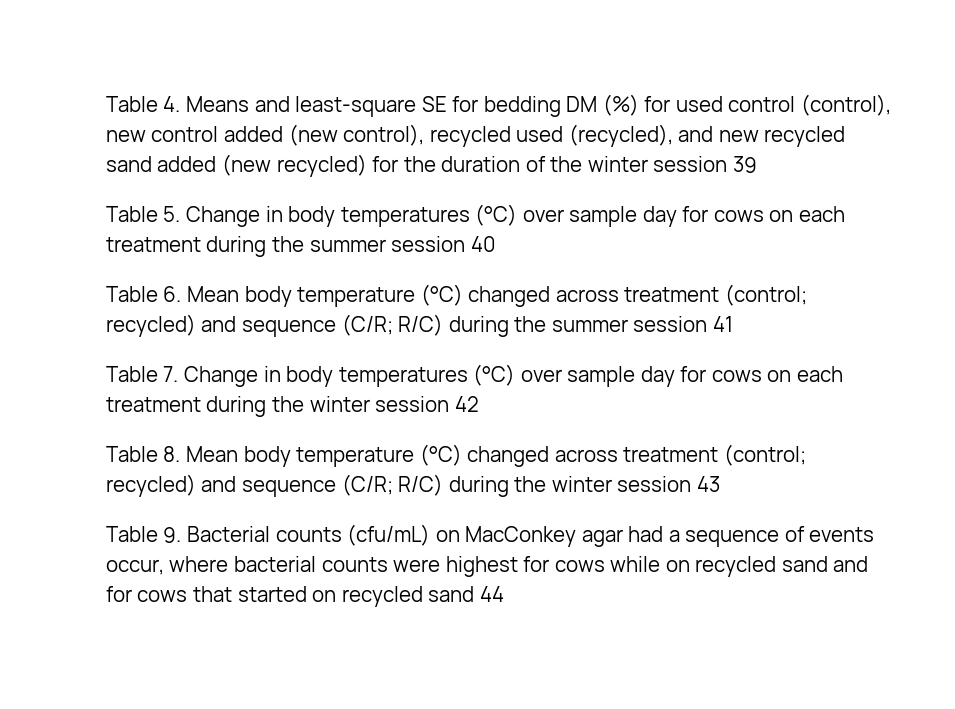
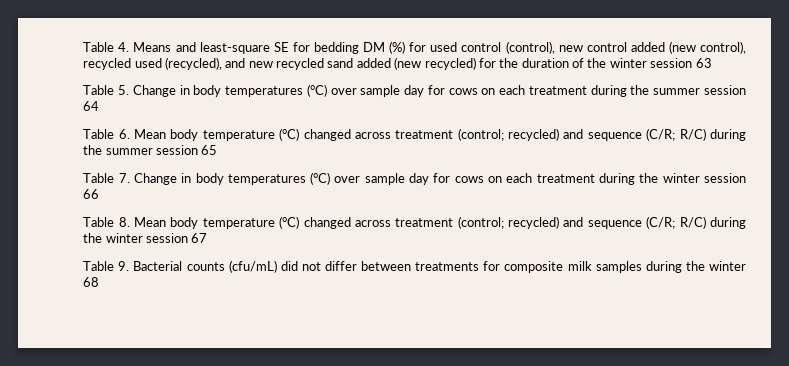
[732,156,757,173] 39 -> [695,58,712,68] 63
[470,236,496,252] 40 -> [83,101,100,111] 64
[712,316,733,332] 41 -> [201,145,218,155] 65
[454,396,479,412] 42 -> [83,189,100,199] 66
[696,476,720,492] 43 -> [191,233,208,243] 67
[435,526,875,547] [105,556,869,577] [105,586,504,607] on MacConkey agar had a sequence of events occur, where bacterial counts were highest for cows while on recycled sand and for cows that started on recycled sand 44 -> [280,261,746,273] [83,277,100,287] did not differ between treatments for composite milk samples during the winter 68

